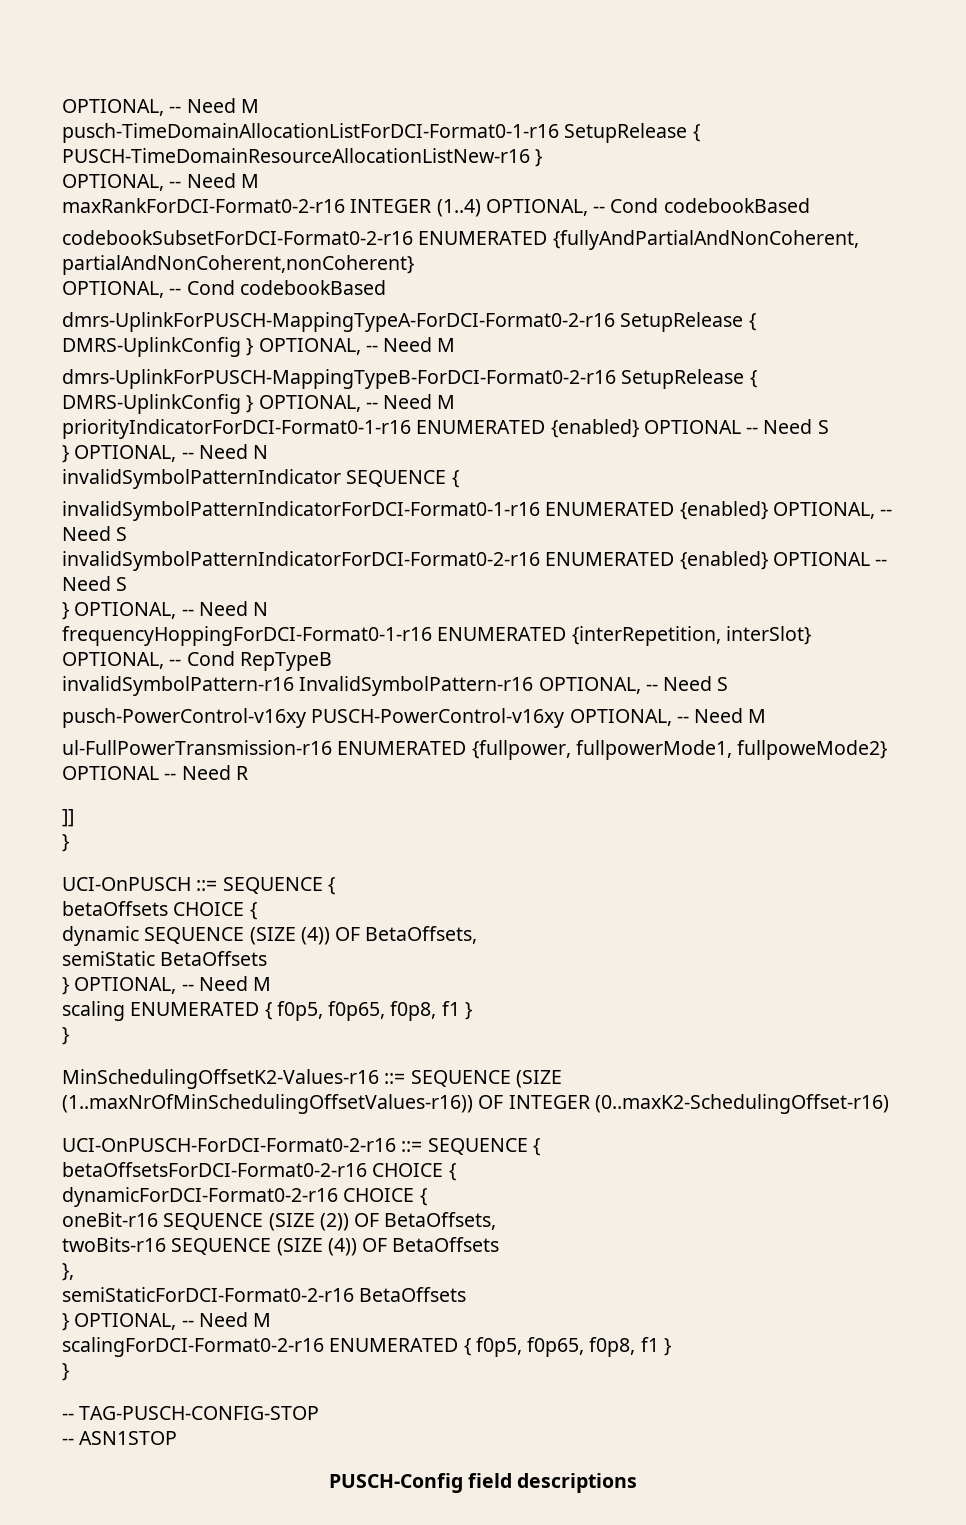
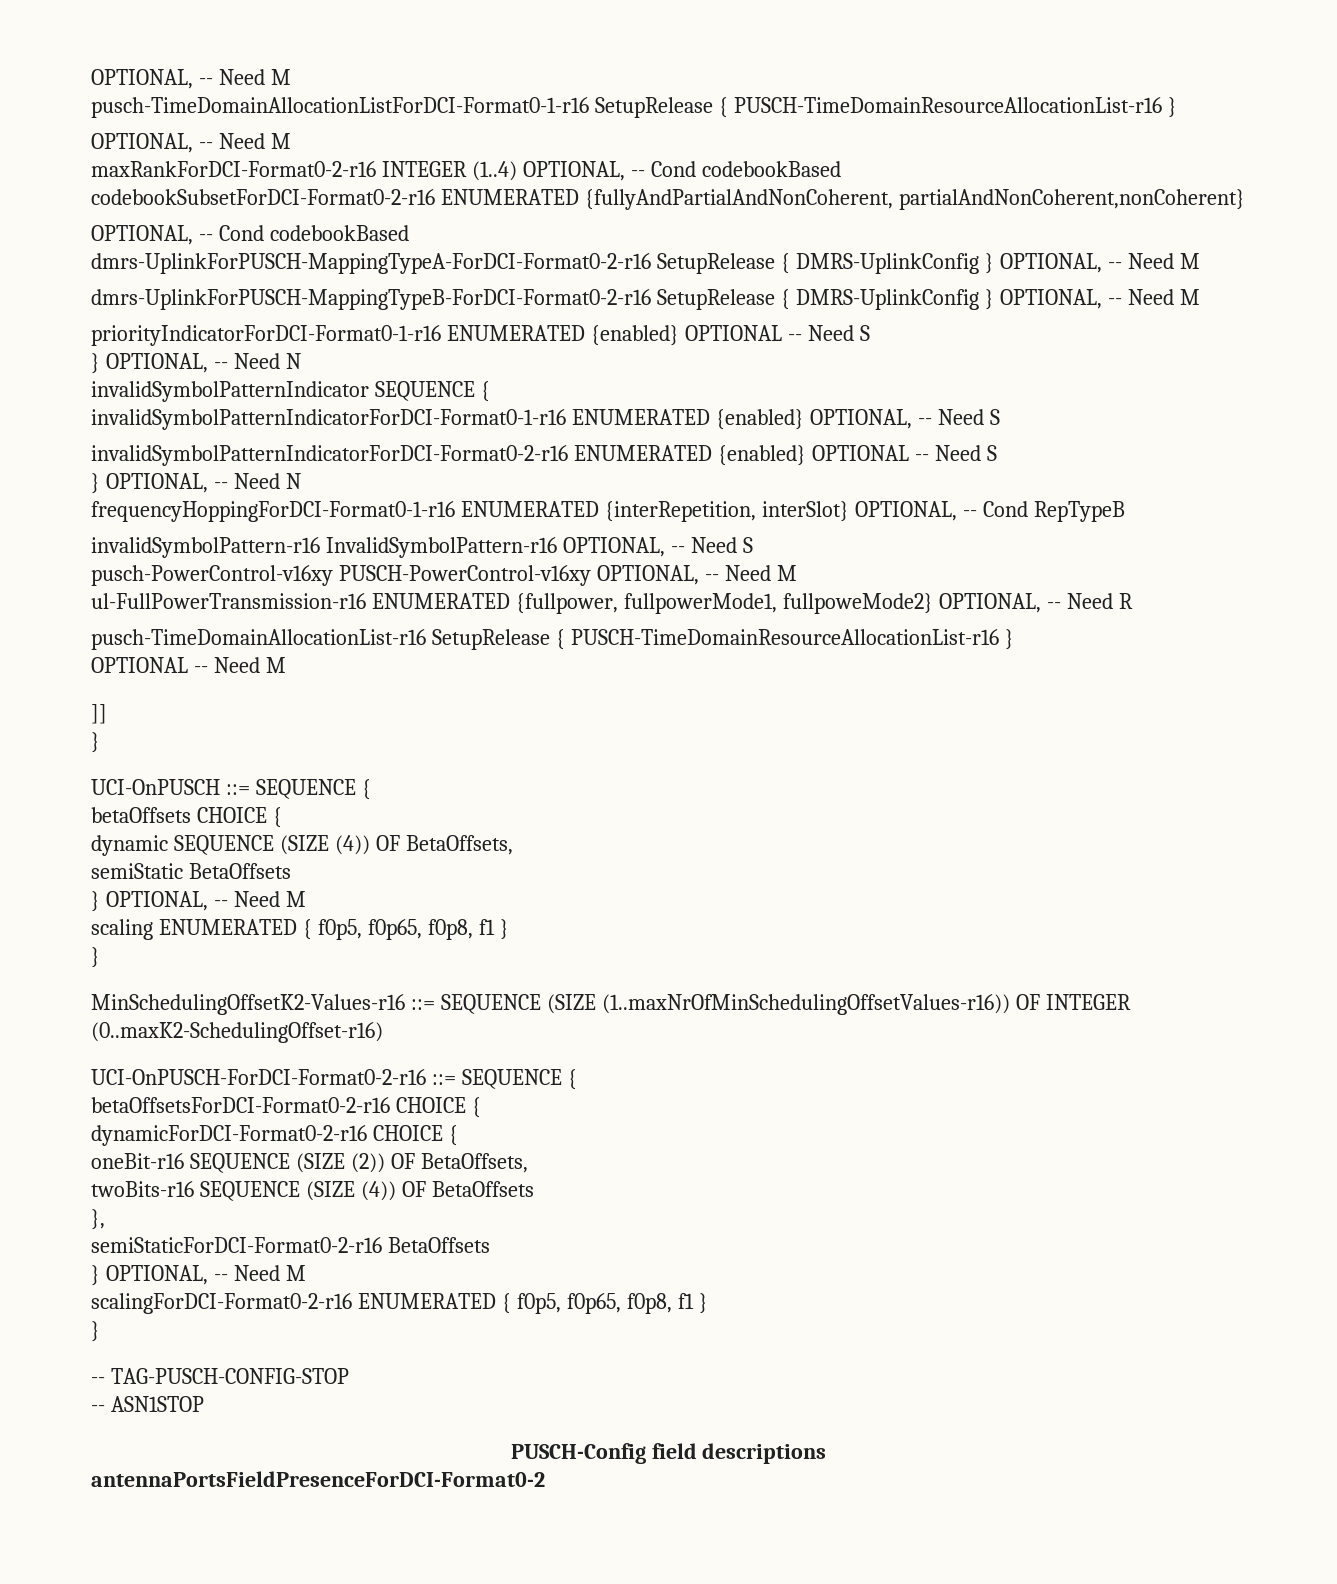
[62,148,530,163] PUSCH-TimeDomainResourceAllocationListNew-r16 -> [733,97,1162,113] PUSCH-TimeDomainResourceAllocationList-r16
[62,765,248,780] OPTIONAL -- Need R -> [938,593,1133,613] [91,629,1014,650] [91,657,286,673] OPTIONAL, -- Need R // pusch-TimeDomainAllocationList-r16 SetupRelease { PUSCH-TimeDomainResourceAllocationList-r16 } // OPTIONAL -- Need M
(638, 1483) none -> [91,1471,545,1487] // antennaPortsFieldPresenceForDCI-Format0-2

